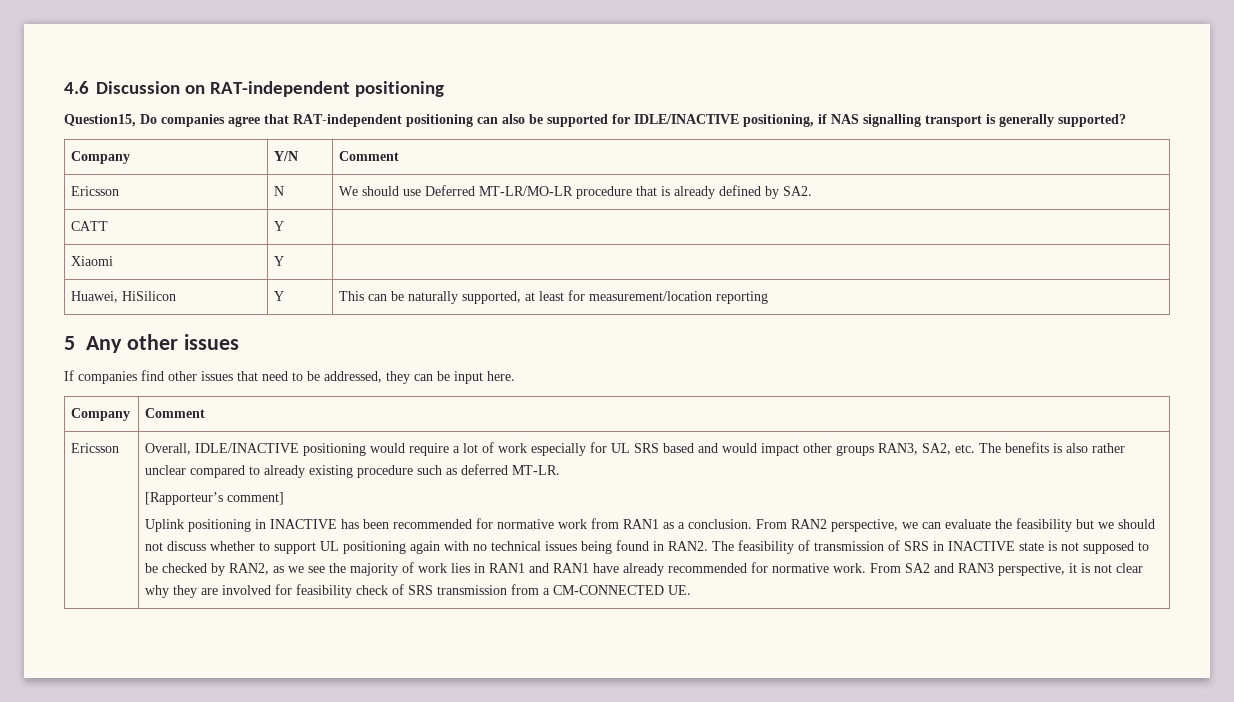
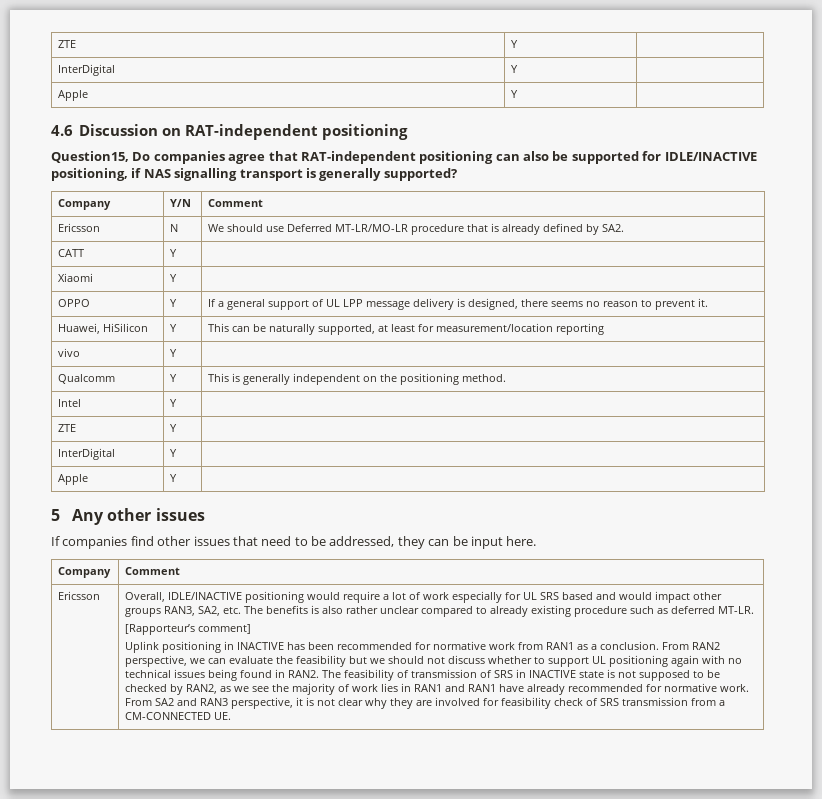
(64, 87) none -> [58,40,77,48] [511,40,519,48] [58,64,116,76] [511,65,519,73] [58,90,89,101] [511,90,519,98] ZTE | Y | // InterDigital | Y | // Apple | Y | //
(285, 261) none -> [58,299,91,307] [170,299,178,307] [208,298,709,310] // OPPO | Y | If a general support of UL LPP message delivery is designed, there seems no reason to prevent it.
(769, 297) none -> [58,348,81,357] [170,349,178,357] [58,374,116,384] [170,374,178,382] [208,373,507,385] [58,399,82,407] [170,399,178,407] [58,424,77,432] [170,424,178,432] [58,448,116,460] [170,449,178,457] [58,474,89,485] [170,474,178,482] // vivo | Y | // Qualcomm | Y | This is generally independent on the positioning method. // Intel | Y | // ZTE | Y | // InterDigital | Y | // Apple | Y |

